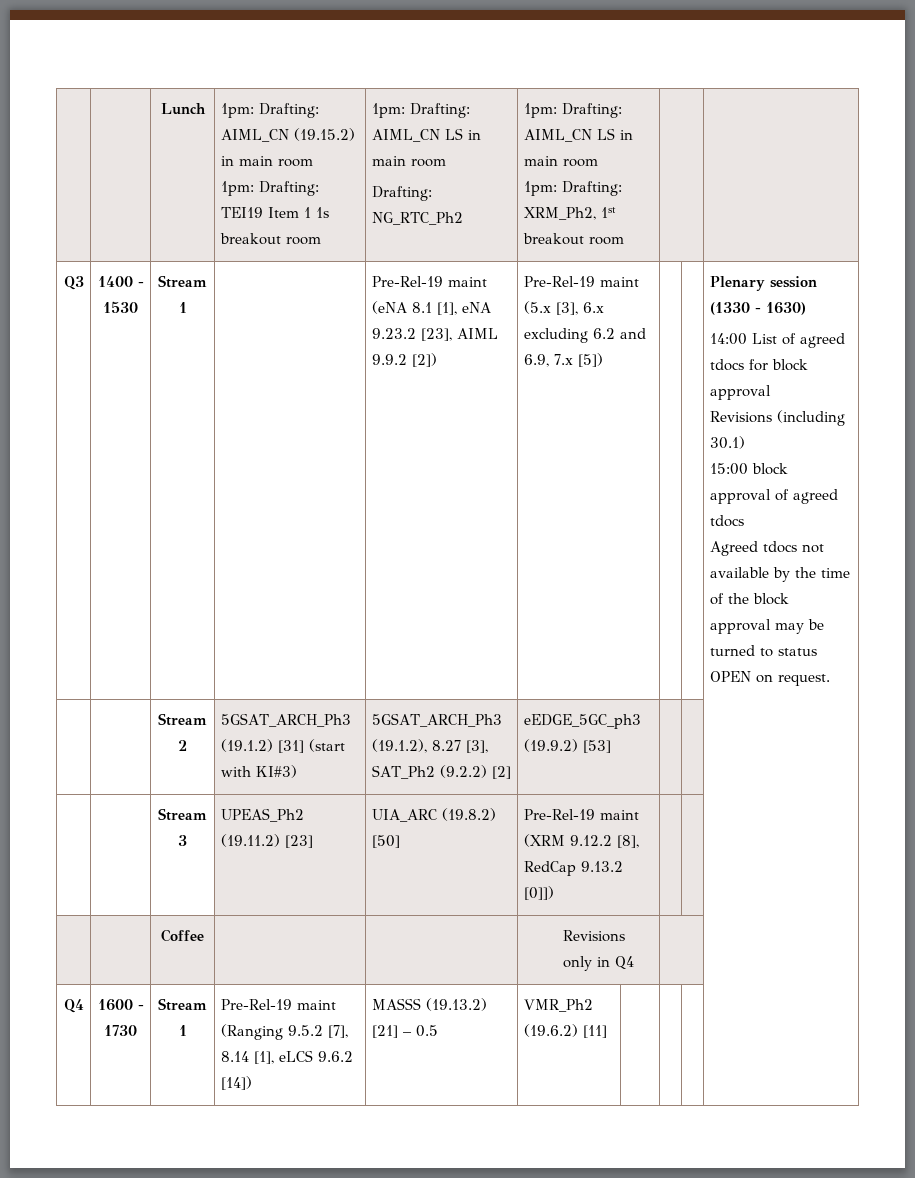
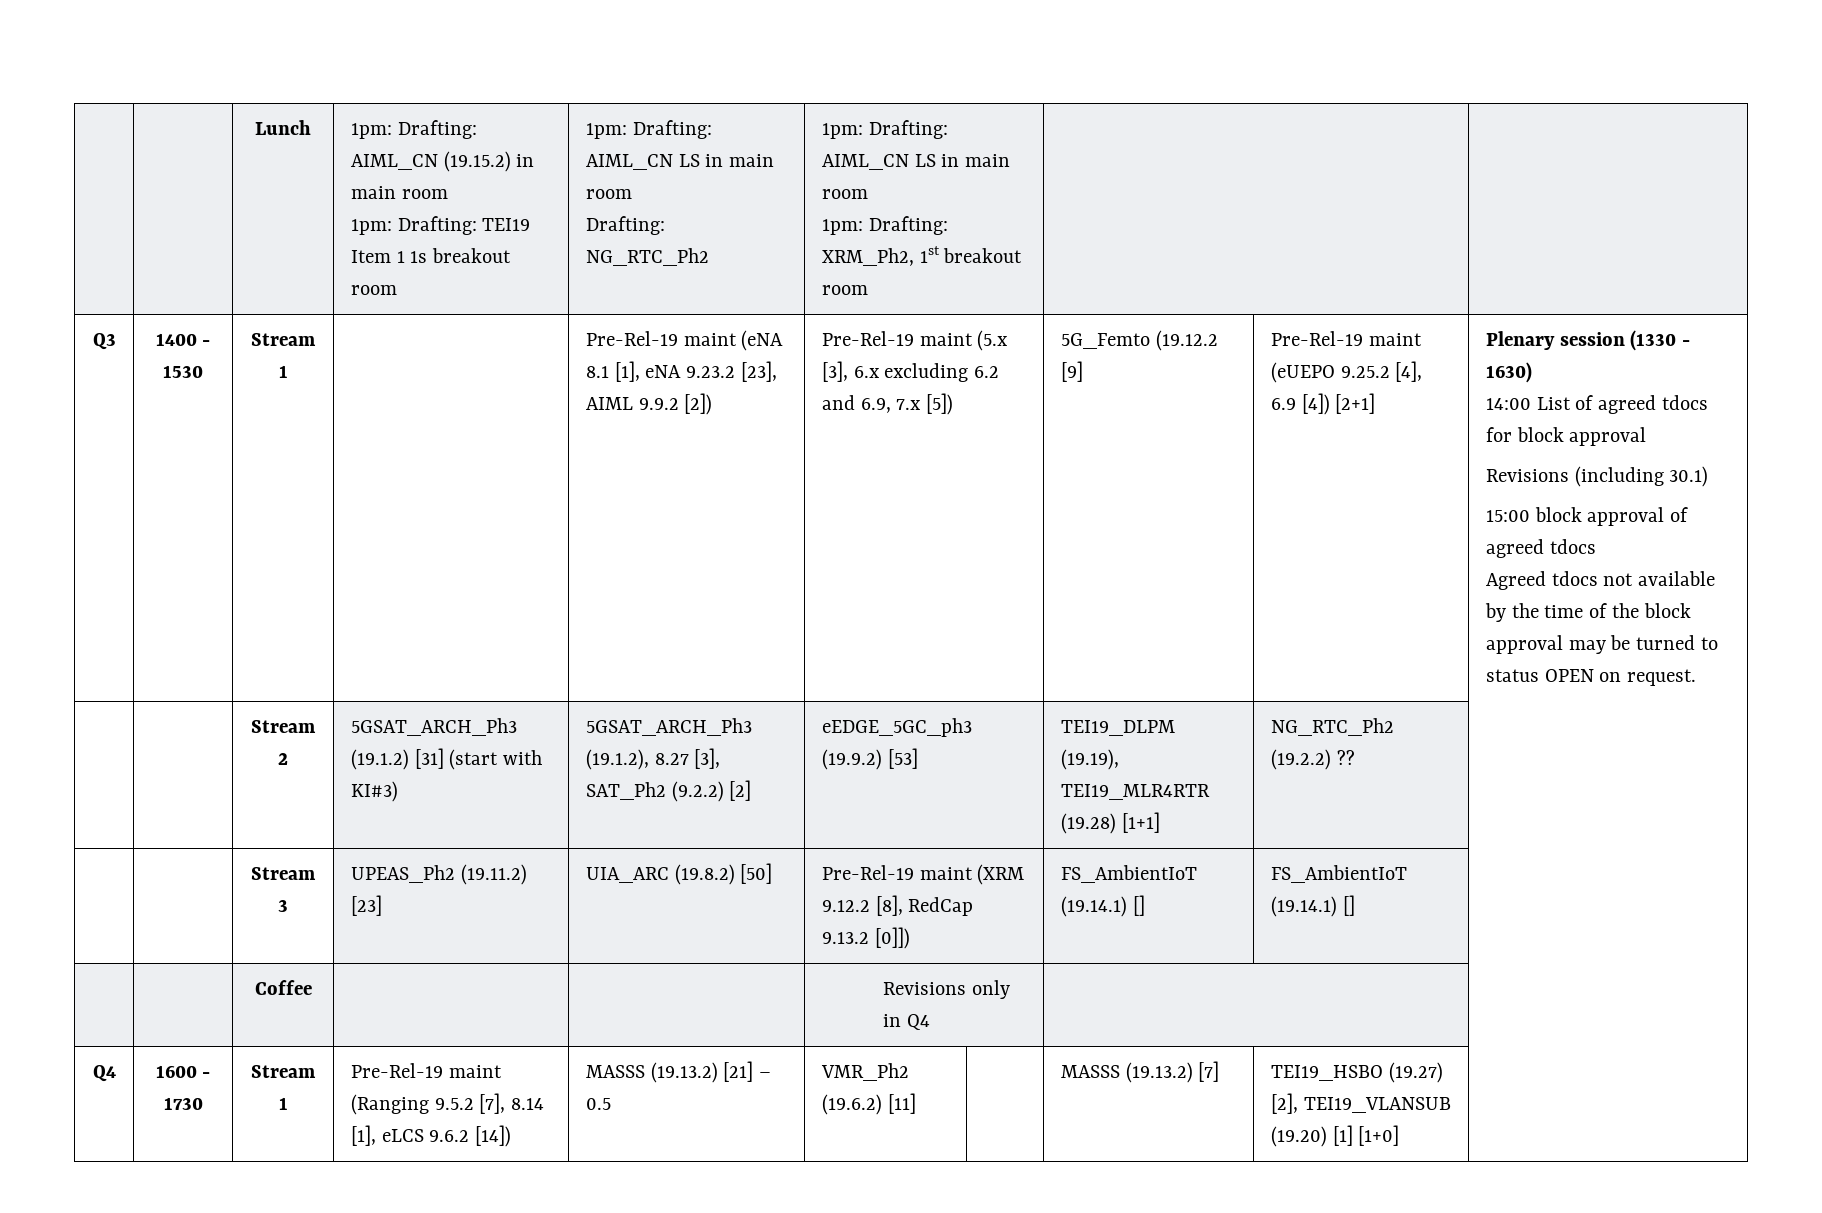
(603, 360) | -> [1060,330,1218,351] [1060,361,1083,382] [1270,331,1422,346] [1270,361,1423,383] [1270,393,1376,415] 5G_Femto (19.12.2 [9] | Pre-Rel-19 maint (eUEPO 9.25.2 [4], 6.9 [4]) [2+1]
(611, 746) | -> [1060,720,1175,736] [1060,749,1119,770] [1060,784,1210,800] [1060,812,1160,834] [1270,718,1394,736] [1270,749,1355,770] TEI19_DLPM (19.19), TEI19_MLR4RTR (19.28) [1+1] | NG_RTC_Ph2 (19.2.2) ??
(554, 893) | -> [1060,865,1197,883] [1060,895,1145,917] [1270,865,1407,883] [1270,895,1355,917] FS_AmbientIoT (19.14.1) [] | FS_AmbientIoT (19.14.1) []
(607, 1031) | -> [1060,1061,1220,1083] [1270,1062,1443,1083] [1270,1093,1451,1114] [1270,1125,1400,1147] MASSS (19.13.2) [7] | TEI19_HSBO (19.27) [2], TEI19_VLANSUB (19.20) [1] [1+0]

